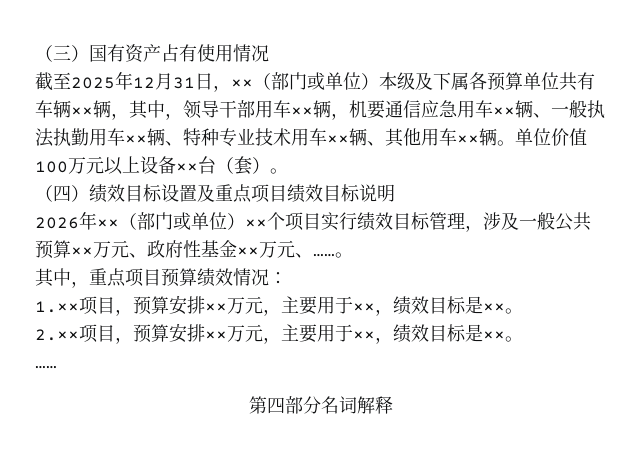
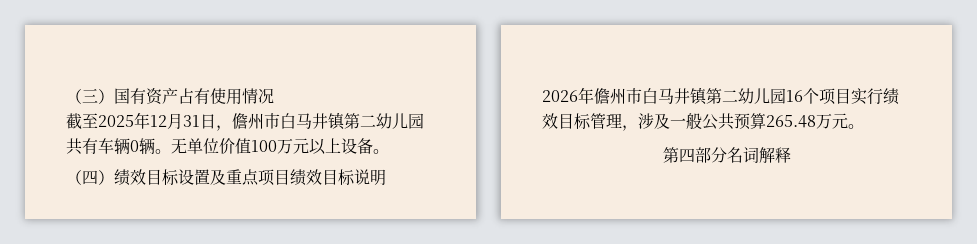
[231,72,595,91] [35,100,605,120] [35,128,515,147] ××（部门或单位）本级及下属各预算单位共有车辆××辆，其中，领导干部用车××辆，机要通信应急用车××辆、一般执法执勤用车××辆、特种专业技术用车××辆、其他用车××辆。 -> [232,112,424,130] [66,138,187,155] 儋州市白马井镇第二幼儿园共有车辆0辆。无
[176,156,270,175] ××台（套） -> (373, 146) none
[97,212,267,230] ××（部门或单位）×× -> [594,87,803,105] 儋州市白马井镇第二幼儿园16
[71,240,353,258] [35,268,287,288] [35,295,523,316] [35,323,523,344] [35,365,57,369] ××万元、政府性基金××万元、……。 // 其中，重点项目预算绩效情况： // 1.××项目，预算安排××万元，主要用于××，绩效目标是××。 // 2.××项目，预算安排××万元，主要用于××，绩效目标是××。 // …… -> [766,113,864,129] 265.48万元。

